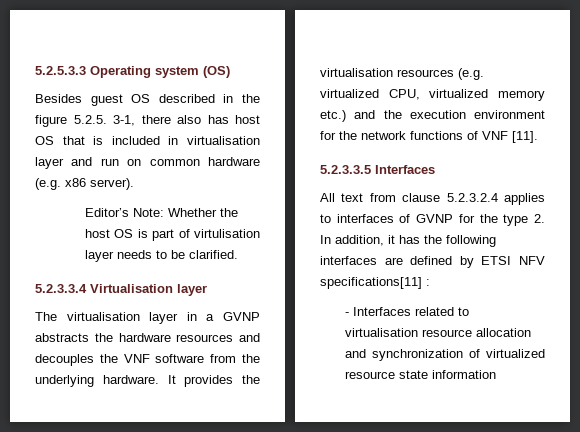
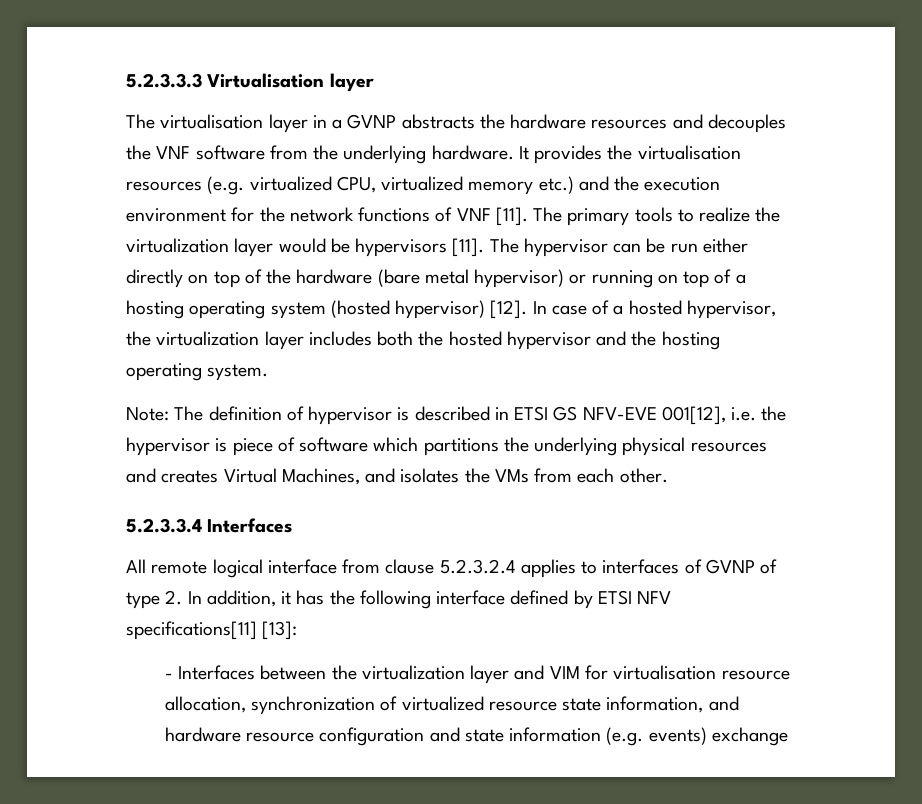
[35,66,230,78] [35,94,260,106] [35,115,260,127] [35,136,260,145] [35,157,260,169] [35,178,134,190] [84,208,238,217] [84,229,260,241] [84,250,238,262] [35,284,87,293] 5.2.5.3.3 Operating system (OS) // Besides guest OS described in the figure 5.2.5. 3-1, there also has host OS that is included in virtualisation layer and run on common hardware (e.g. x86 server). // Editor’s Note: Whether the host OS is part of virtulisation layer needs to be clarified. // 5.2.3.3.4 -> [126,73,202,88] 5.2.3.3.3
[320,165,371,174] // 5.2.3.3.5 -> [533,207,781,226] [126,238,748,257] [126,269,746,288] [126,300,776,319] [126,331,720,350] [126,363,269,381] [126,406,787,425] [126,437,767,456] [126,468,668,485] [126,518,202,533] The primary tools to realize the virtualization layer would be hypervisors [11]. The hypervisor can be run either directly on top of the hardware (bare metal hypervisor) or running on top of a hosting operating system (hosted hypervisor) [12]. In case of a hosted hypervisor, the virtualization layer includes both the hosted hypervisor and the hosting operating system. // Note: The definition of hypervisor is described in ETSI GS NFV-EVE 001[12], i.e. the hypervisor is piece of software which partitions the underlying physical resources and creates Virtual Machines, and isolates the VMs from each other. // 5.2.3.3.4
[341,193,364,202] text -> [151,559,337,578] remote logical interface
[458,214,498,223] for the -> [760,559,778,574] of
[320,256,403,265] interfaces are -> [436,590,506,605] interface
[426,279,430,286] : -> [262,621,298,640] [13]:
[414,307,469,316] [344,328,531,337] [344,349,366,358] related to virtualisation resource allocation and -> [260,665,790,684] [164,696,246,713] between the virtualization layer and VIM for virtualisation resource allocation,
[431,370,496,379] information -> [606,696,739,713] [164,727,788,746] information, and hardware resource configuration and state information (e.g. events) exchange

